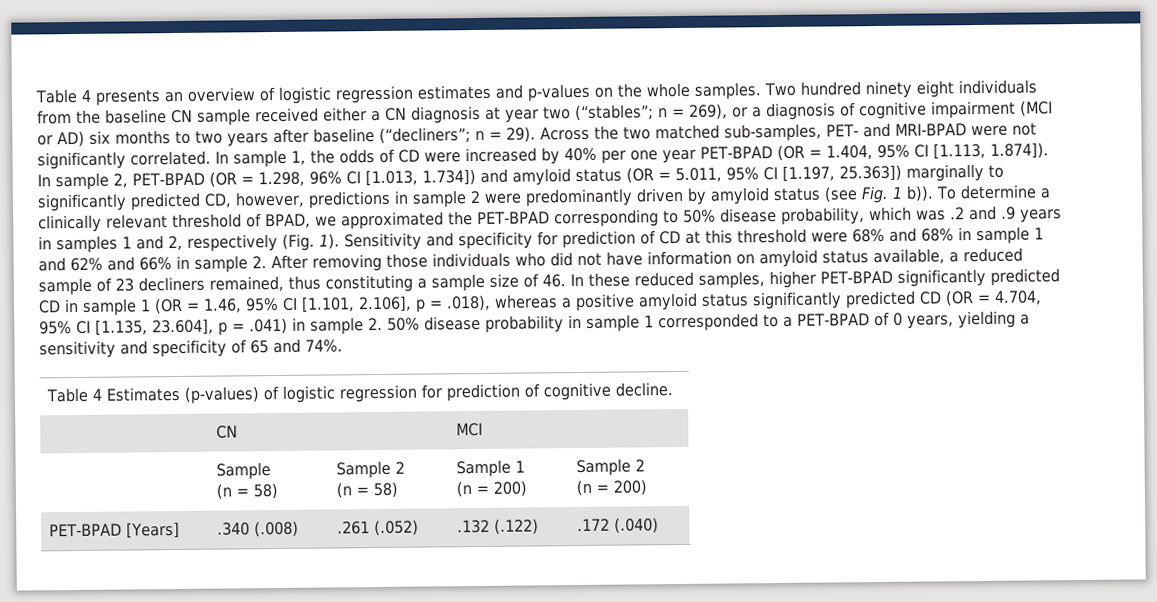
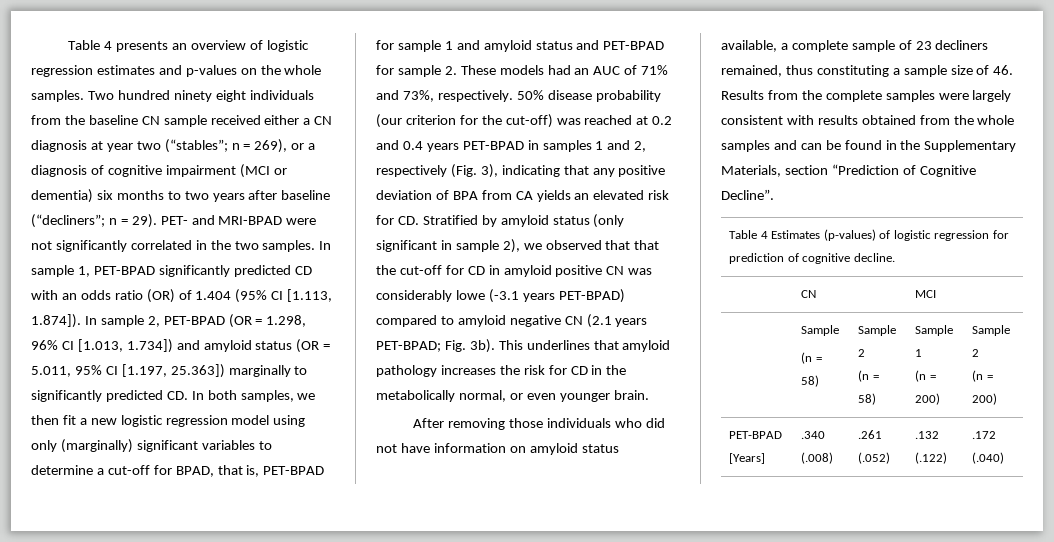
[57,130,85,148] AD) -> [31,189,93,203] dementia)
[540,123,822,142] Across the two matched sub-samples, -> (157, 221) none
[130,144,910,168] correlated. In sample 1, the odds of CD were increased by 40% per one year PET-BPAD (OR = 1.404, 95% -> [130,240,332,252] [31,265,312,277] [31,289,268,303] correlated in the two samples. In sample 1, PET-BPAD significantly predicted CD with an odds ratio (OR) of 1.404 (95%
[204,184,1051,209] [38,205,1062,233] CD, however, predictions in sample 2 were predominantly driven by amyloid status (see Fig. 1 b)). To determine a clinically relevant threshold of BPAD, we approximated the PET-BPAD corresponding to 50% disease probability, which was .2 and .9 years -> [166,390,316,402] [31,415,306,427] [31,439,272,453] [31,465,325,477] [376,40,665,52] [376,65,669,77] [376,90,661,102] [376,114,673,128] [376,140,524,152] CD. In both samples, we then fit a new logistic regression model using only (marginally) significant variables to determine a cut-off for BPAD, that is, PET-BPAD for sample 1 and amyloid status and PET-BPAD for sample 2. These models had an AUC of 71% and 73%, respectively. 50% disease probability (our criterion for the cut-off) was reached at 0.2 and 0.4 years PET-BPAD
[318,226,1044,251] [38,255,267,273] 1). Sensitivity and specificity for prediction of CD at this threshold were 68% and 68% in sample 1 and 62% and 66% in sample 2. -> [480,164,666,178] [376,190,670,202] [376,214,625,228] [376,239,660,253] [376,265,653,277] [376,289,625,303] [376,314,648,328] [376,339,671,353] [376,365,627,377] [376,390,649,402] 3), indicating that any positive deviation of BPA from CA yields an elevated risk for CD. Stratified by amyloid status (only significant in sample 2), we observed that that the cut-off for CD in amyloid positive CN was considerably lowe (-3.1 years PET-BPAD) compared to amyloid negative CN (2.1 years PET-BPAD; Fig. 3b). This underlines that amyloid pathology increases the risk for CD in the metabolically normal, or even younger brain. //
[963,247,1023,263] reduced -> [791,40,848,52] complete
[570,268,1060,289] [38,290,1042,316] [39,310,1030,336] [39,338,343,359] In these reduced samples, higher PET-BPAD significantly predicted CD in sample 1 (OR = 1.46, 95% CI [1.101, 2.106], p = .018), whereas a positive amyloid status significantly predicted CD (OR = 4.704, 95% CI [1.135, 23.604], p = .041) in sample 2. 50% disease probability in sample 1 corresponded to a PET-BPAD of 0 years, yielding a sensitivity and specificity of 65 and 74%. -> [721,90,1012,102] [721,115,1015,125] [721,140,1017,152] [721,164,976,177] [721,189,774,200] Results from the complete samples were largely consistent with results obtained from the whole samples and can be found in the Supplementary Materials, section “Prediction of Cognitive Decline”.

